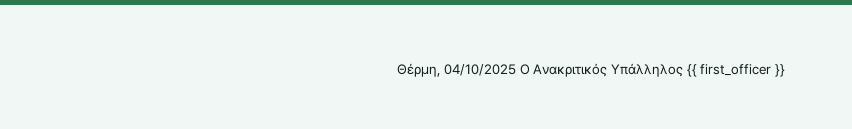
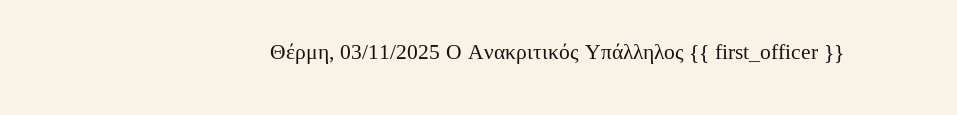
[444,64,517,76] 04/10/2025 -> [340,45,441,59] 03/11/2025

